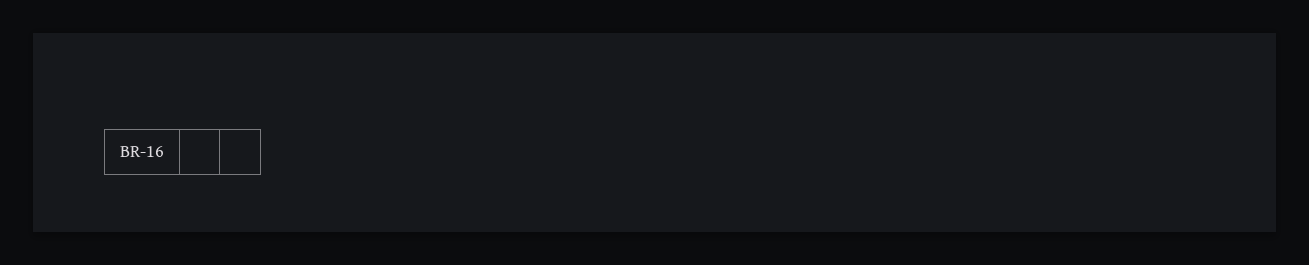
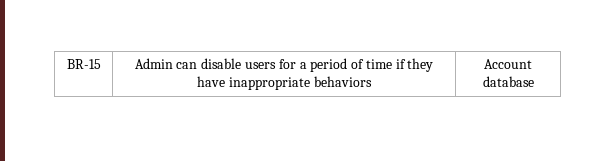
[120,146,164,157] BR-16 | | -> [66,59,101,69] [134,58,434,72] [197,76,372,90] [484,59,532,69] [482,76,534,87] BR-15 | Admin can disable users for a period of time if they have inappropriate behaviors | Account database

